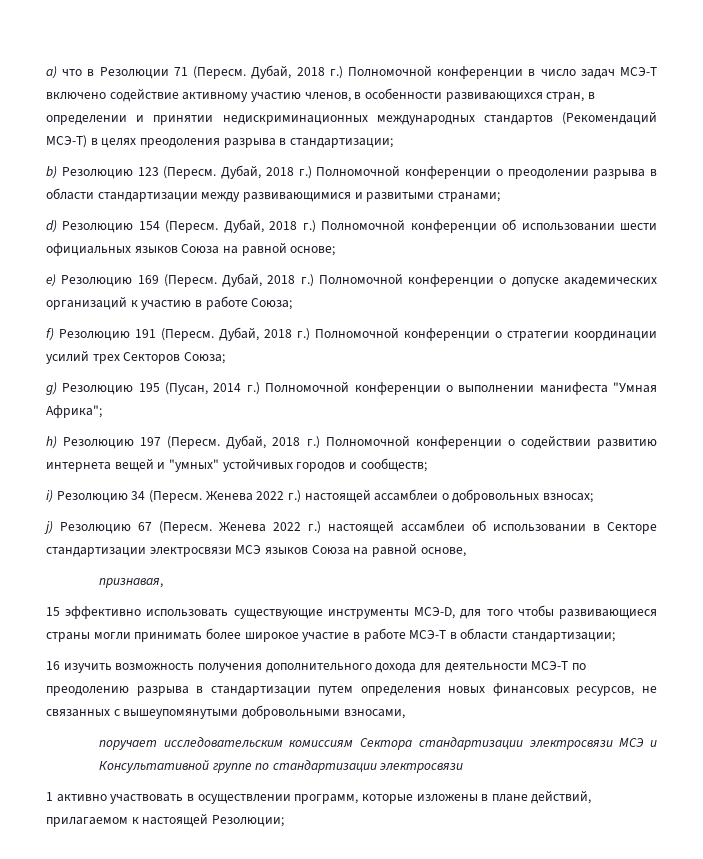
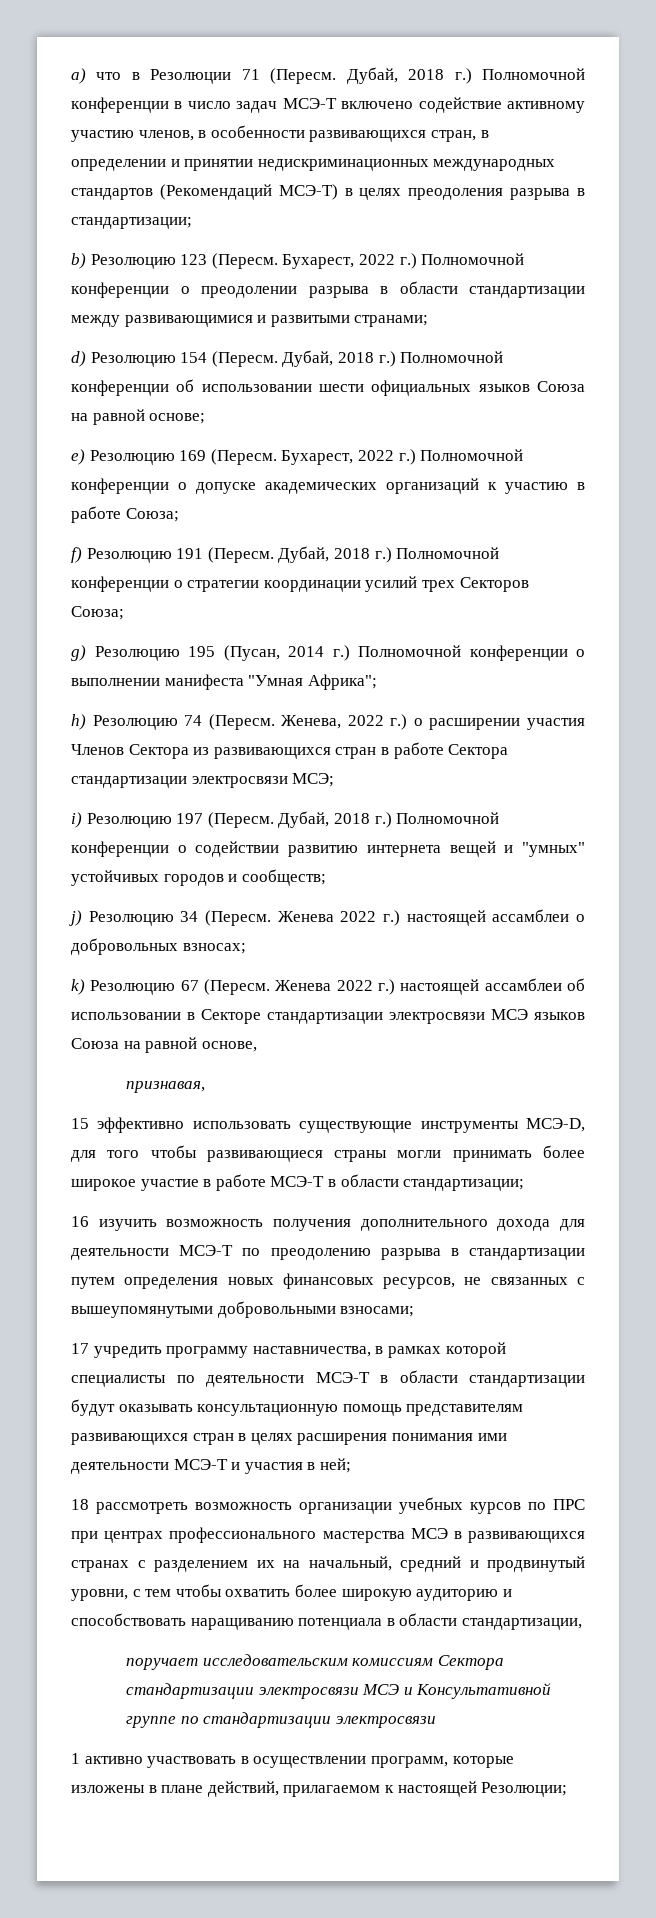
[221,165,294,179] Дубай, 2018 -> [282,254,395,269] Бухарест, 2022
[222,273,296,287] Дубай, 2018 -> [281,450,394,465] Бухарест, 2022
(135, 443) none -> [184,714,585,730] [71,742,509,759] [71,773,335,788] [71,812,172,828] 74 (Пересм. Женева, 2022 г.) о расширении участия Членов Сектора из развивающихся стран в работе Сектора стандартизации электросвязи МСЭ; // i) Резолюцию
[46,490,53,503] i) -> [69,910,82,926] j)
[44,521,53,534] j) -> [71,979,85,995] k)
[343,709,405,719] взносами, -> [340,1306,415,1317] [71,1342,506,1358] [71,1370,585,1387] [71,1399,524,1416] [71,1433,507,1445] [71,1458,351,1474] [71,1497,585,1514] [71,1527,585,1543] [71,1556,585,1572] [71,1584,512,1601] [71,1613,582,1630] взносами; // 17 учредить программу наставничества, в рамках которой специалисты по деятельности МСЭ-T в области стандартизации будут оказывать консультационную помощь представителям развивающихся стран в целях расширения понимания ими деятельности МСЭ-T и участия в ней; // 18 рассмотреть возможность организации учебных курсов по ПРС при центрах профессионального мастерства МСЭ в развивающихся странах с разделением их на начальный, средний и продвинутый уровни, с тем чтобы охватить более широкую аудиторию и способствовать наращиванию потенциала в области стандартизации,

